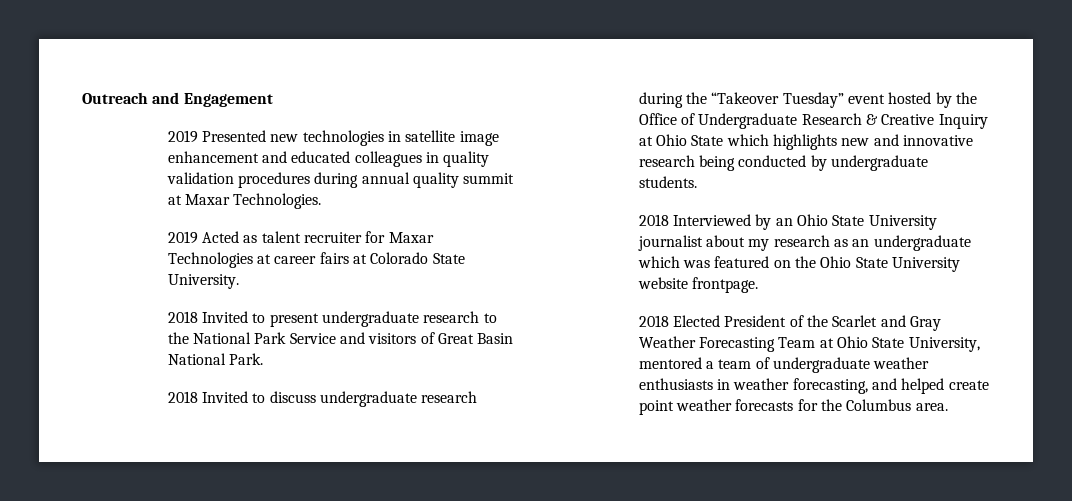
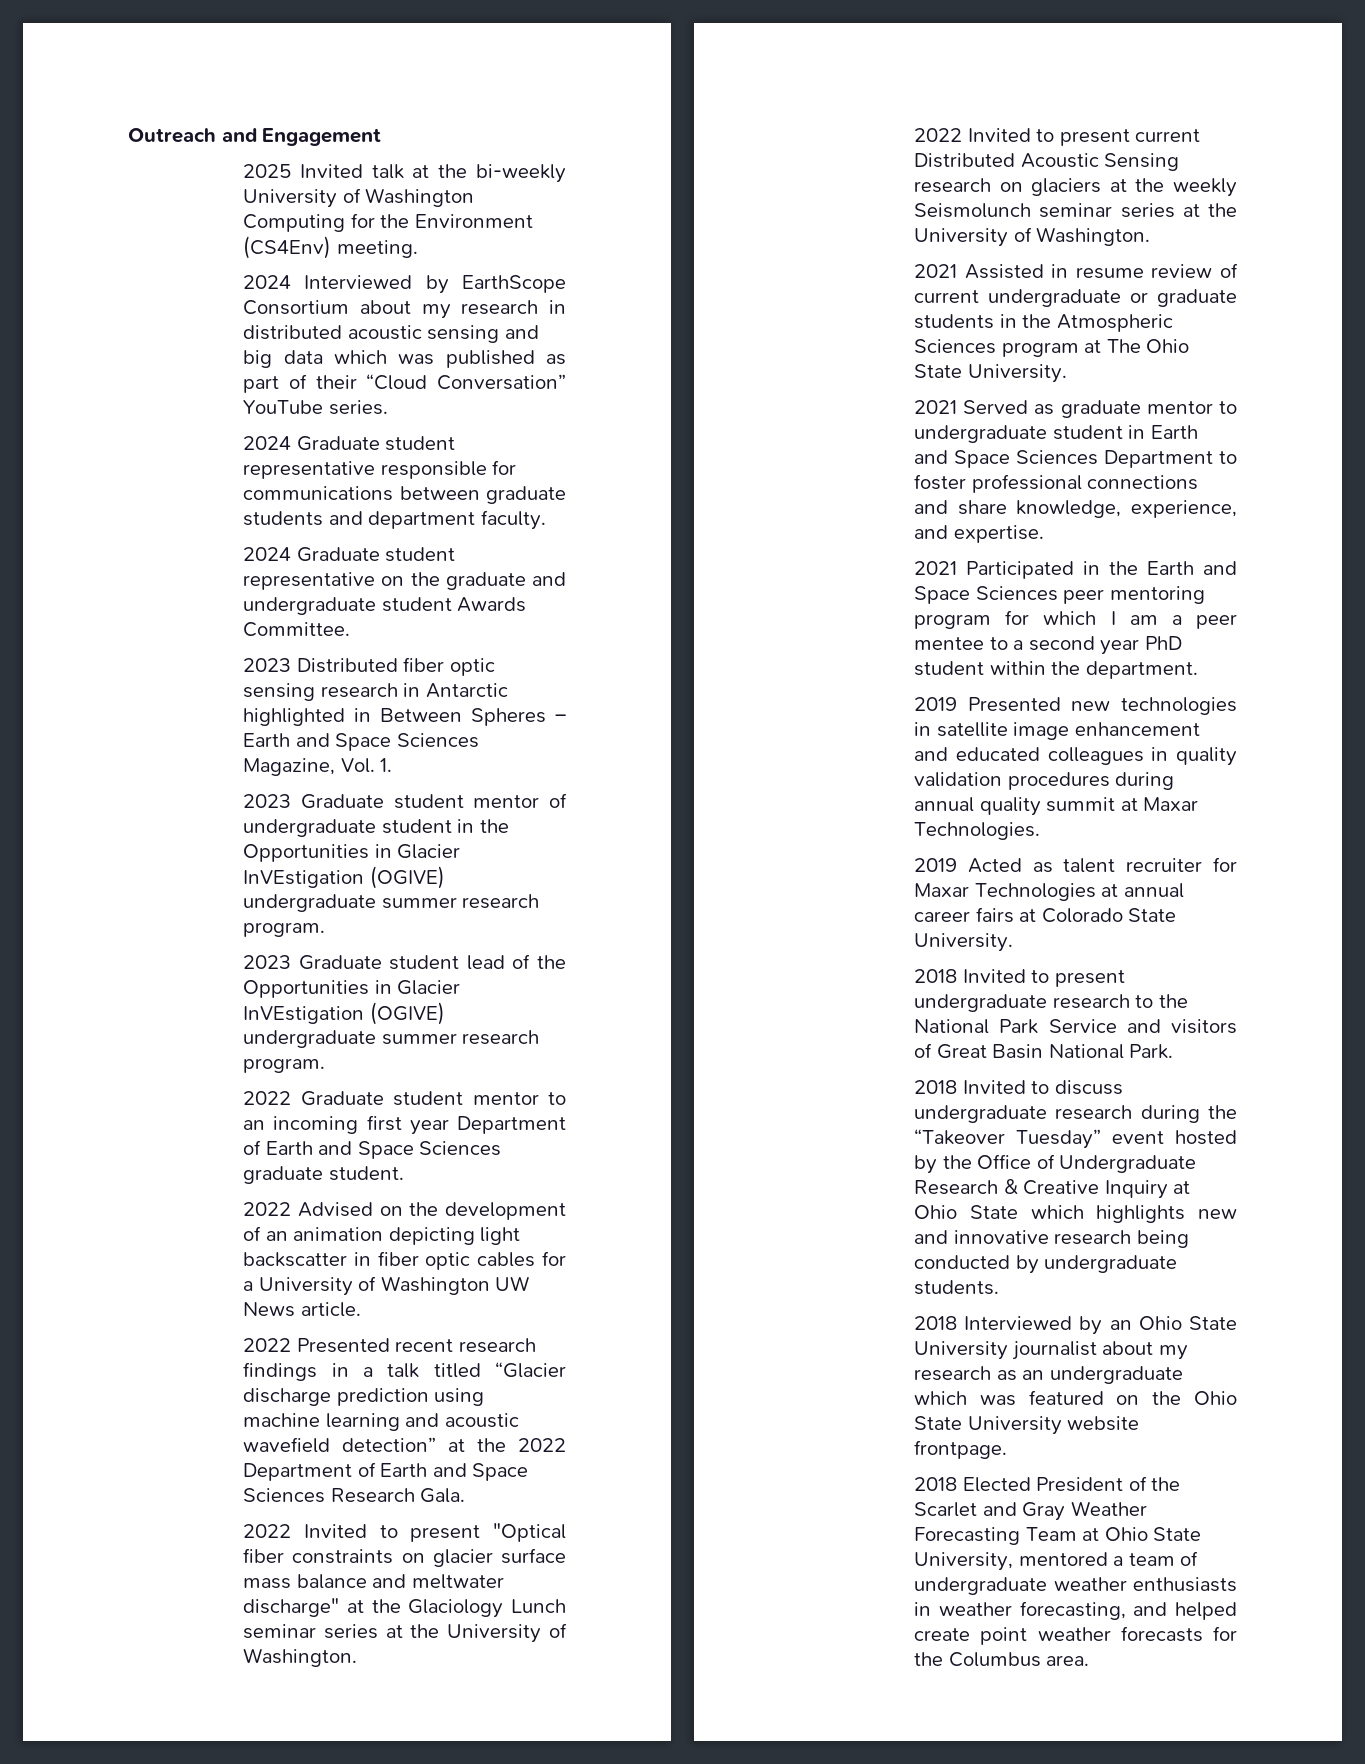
(273, 100) none -> [243,164,566,183] [243,188,475,208] [243,213,533,232] [243,236,418,259] [243,275,566,294] [243,300,567,319] [243,325,539,343] [243,350,566,368] [243,374,566,393] [243,400,388,415] [243,436,456,451] [243,460,517,479] [243,486,566,504] [243,510,546,530] [243,547,456,562] [243,572,567,590] [243,597,527,615] [243,622,351,637] [243,657,495,676] [243,683,508,701] [243,708,566,726] [243,733,479,751] [243,758,393,776] [243,793,567,809] [243,819,509,837] [243,844,461,862] [243,866,445,889] [243,894,540,912] [243,922,326,937] [243,954,566,970] [243,980,461,998] [243,1002,445,1025] [243,1030,540,1048] [243,1058,326,1073] [243,1091,566,1106] [243,1115,566,1135] [243,1140,502,1159] [243,1166,404,1184] [243,1202,566,1220] [243,1226,521,1245] [243,1251,566,1270] [243,1276,530,1296] [243,1302,361,1317] [243,1338,536,1353] [243,1362,566,1381] [243,1388,485,1406] [243,1413,519,1431] [243,1437,567,1453] [243,1462,529,1481] [243,1488,466,1503] [243,1523,566,1542] [243,1548,567,1567] [243,1574,504,1589] [243,1598,566,1618] [243,1623,567,1643] [243,1648,358,1667] [914,128,1201,146] [914,153,1180,171] [914,178,1237,197] [914,203,1237,218] [914,227,1151,247] [914,263,1238,279] [914,289,1237,307] [914,314,1173,332] [914,339,1190,357] [914,364,1067,383] [914,400,1237,418] [914,425,1198,443] [914,450,1237,468] [914,474,1199,493] [914,500,1237,518] [914,525,1044,543] [914,561,1237,579] [914,586,1205,604] [914,610,1237,629] [914,636,1182,655] [914,661,1198,679] // 2025 Invited talk at the bi-weekly University of Washington Computing for the Environment (CS4Env) meeting. // 2024 Interviewed by EarthScope Consortium about my research in distributed acoustic sensing and big data which was published as part of their “Cloud Conversation” YouTube series. // 2024 Graduate student representative responsible for communications between graduate students and department faculty. // 2024 Graduate student representative on the graduate and undergraduate student Awards Committee. // 2023 Distributed fiber optic sensing research in Antarctic highlighted in Between Spheres – Earth and Space Sciences Magazine, Vol. 1. // 2023 Graduate student mentor of undergraduate student in the Opportunities in Glacier InVEstigation (OGIVE) undergraduate summer research program. // 2023 Graduate student lead of the Opportunities in Glacier InVEstigation (OGIVE) undergraduate summer research program. // 2022 Graduate student mentor to an incoming first year Department of Earth and Space Sciences graduate student. // 2022 Advised on the development of an animation depicting light backscatter in fiber optic cables for a University of Washington UW News article. // 2022 Presented recent research findings in a talk titled “Glacier discharge prediction using machine learning and acoustic wavefield detection” at the 2022 Department of Earth and Space Sciences Research Gala. // 2022 Invited to present "Optical fiber constraints on glacier surface mass balance and meltwater discharge" at the Glaciology Lunch seminar series at the University of Washington. // 2022 Invited to present current Distributed Acoustic Sensing research on glaciers at the weekly Seismolunch seminar series at the University of Washington. // 2021 Assisted in resume review of current undergraduate or graduate students in the Atmospheric Sciences program at The Ohio State University. // 2021 Served as graduate mentor to undergraduate student in Earth and Space Sciences Department to foster professional connections and share knowledge, experience, and expertise. // 2021 Participated in the Earth and Space Sciences peer mentoring program for which I am a peer mentee to a second year PhD student within the department.
(272, 259) none -> [1123,883,1184,898] annual

